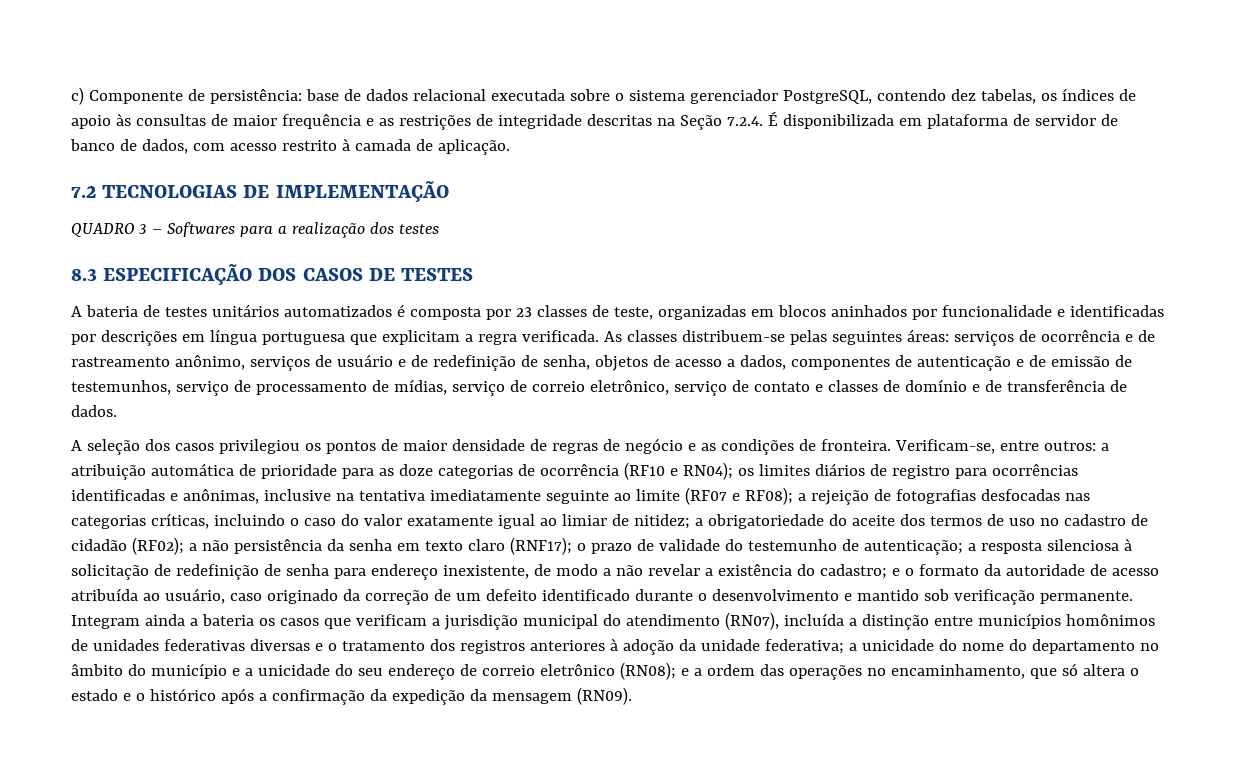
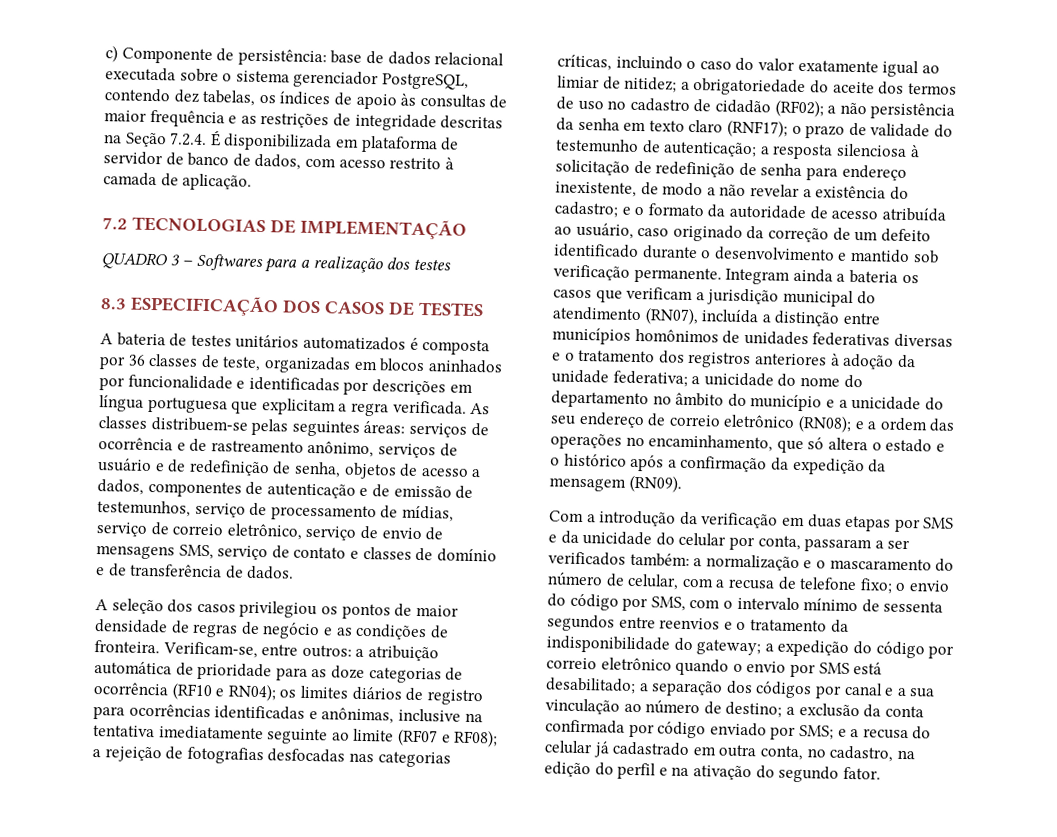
[515,307,532,317] 23 -> [127,354,146,366] 36
(749, 386) none -> [381,527,444,541] [96,544,290,561] envio de mensagens SMS, serviço de
(632, 696) none -> [549,510,955,533] [548,530,911,553] [548,551,955,572] [547,571,950,594] [547,593,944,613] [547,614,849,633] [546,635,955,659] [546,657,883,678] [545,677,936,699] [545,698,924,718] [545,719,932,741] [544,740,915,762] [544,761,881,783] // Com a introdução da verificação em duas etapas por SMS e da unicidade do celular por conta, passaram a ser verificados também: a normalização e o mascaramento do número de celular, com a recusa de telefone fixo; o envio do código por SMS, com o intervalo mínimo de sessenta segundos entre reenvios e o tratamento da indisponibilidade do gateway; a expedição do código por correio eletrônico quando o envio por SMS está desabilitado; a separação dos códigos por canal e a sua vinculação ao número de destino; a exclusão da conta confirmada por código enviado por SMS; e a recusa do celular já cadastrado em outra conta, no cadastro, na edição do perfil e na ativação do segundo fator.

